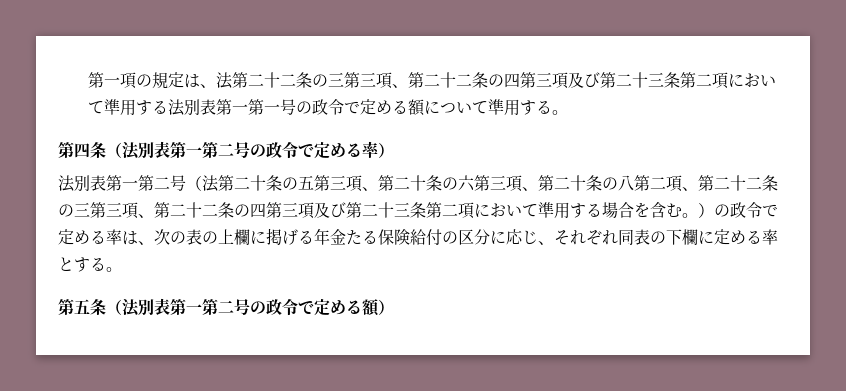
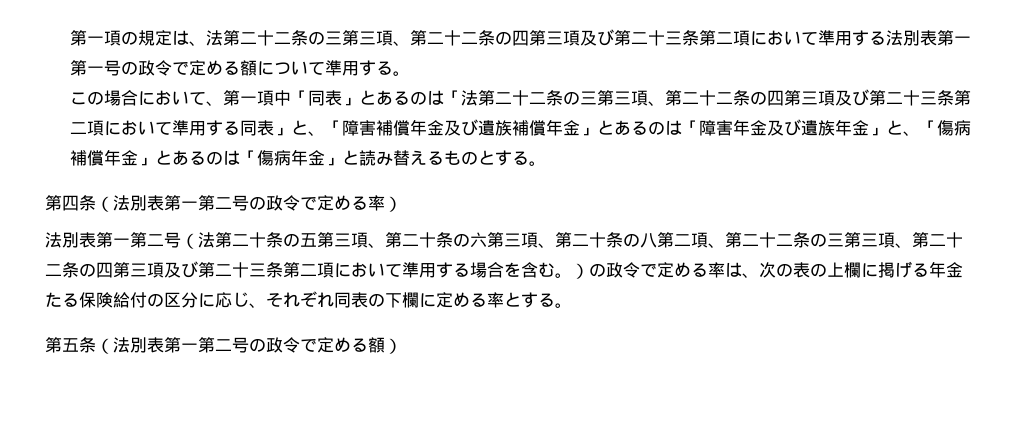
(569, 112) none -> [69,89,971,106] [69,119,971,136] [69,149,546,166] // この場合において、第一項中「同表」とあるのは「法第二十二条の三第三項、第二十二条の四第三項及び第二十三条第二項において準用する同表」と、「障害補償年金及び遺族補償年金」とあるのは「障害年金及び遺族年金」と、「傷病補償年金」とあるのは「傷病年金」と読み替えるものとする。

